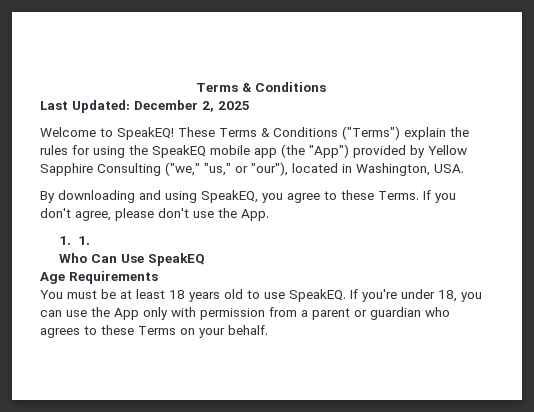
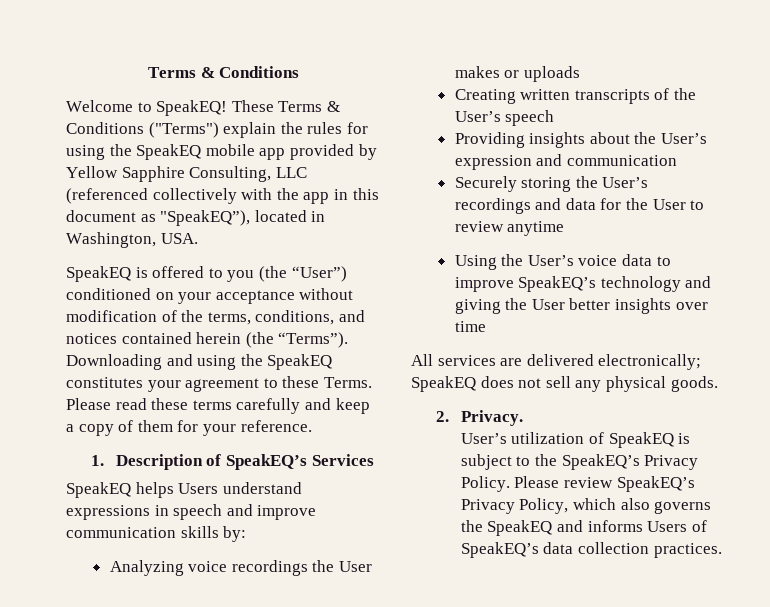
[196,82,326,92] [40,100,250,113] Terms & Conditions // Last Updated: December 2, 2025 -> [147,66,300,78] Terms & Conditions
[281,144,349,158] (the "App") -> (286, 154) none
[97,162,464,176] [40,190,456,203] [40,208,269,221] [59,236,91,245] [59,253,206,266] [40,271,158,284] [40,289,482,302] [40,307,450,320] [40,325,268,338] Consulting ("we," "us," or "our"), located in Washington, USA. // By downloading and using SpeakEQ, you agree to these Terms. If you don't agree, please don't use the App. // 1. 1. // Who Can Use SpeakEQ // Age Requirements // You must be at least 18 years old to use SpeakEQ. If you're under 18, you can use the App only with permission from a parent or guardian who agrees to these Terms on your behalf. -> [189,166,307,182] [66,188,379,204] [66,210,326,226] [66,232,198,248] [66,266,347,282] [66,288,354,304] [66,310,365,325] [66,332,349,348] [66,354,333,370] [66,376,372,392] [66,398,370,414] [66,420,312,436] [90,454,374,470] [66,482,302,498] [66,504,317,520] [66,526,247,542] [109,560,373,576] [454,66,580,82] [454,88,697,104] [454,110,555,126] [454,132,708,148] [454,154,677,170] [454,176,649,192] [454,198,705,214] [454,221,565,236] [454,254,671,270] [454,276,712,292] [454,298,708,314] [454,321,486,332] [411,354,702,370] [411,376,718,392] [435,410,523,426] [460,432,691,448] [460,454,699,470] [460,476,695,492] [460,498,712,514] [460,520,707,536] [460,542,722,558] Consulting, LLC (referenced collectively with the app in this document as "SpeakEQ”), located in Washington, USA. // SpeakEQ is offered to you (the “User”) conditioned on your acceptance without modification of the terms, conditions, and notices contained herein (the “Terms”). Downloading and using the SpeakEQ constitutes your agreement to these Terms. Please read these terms carefully and keep a copy of them for your reference. // 1. Description of SpeakEQ’s Services // SpeakEQ helps Users understand expressions in speech and improve communication skills by: // Analyzing voice recordings the User makes or uploads // Creating written transcripts of the User’s speech // Providing insights about the User’s expression and communication // Securely storing the User’s recordings and data for the User to review anytime // Using the User’s voice data to improve SpeakEQ’s technology and giving the User better insights over time // All services are delivered electronically; SpeakEQ does not sell any physical goods. // 2. Privacy. // User’s utilization of SpeakEQ is subject to the SpeakEQ’s Privacy Policy. Please review SpeakEQ’s Privacy Policy, which also governs the SpeakEQ and informs Users of SpeakEQ’s data collection practices.

